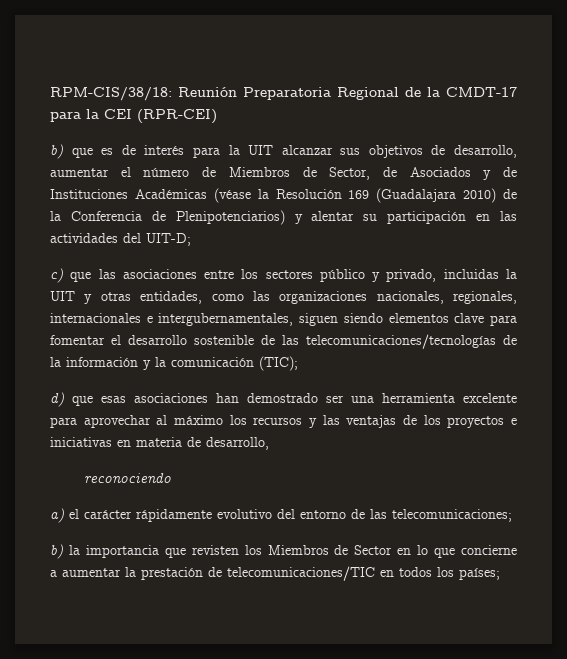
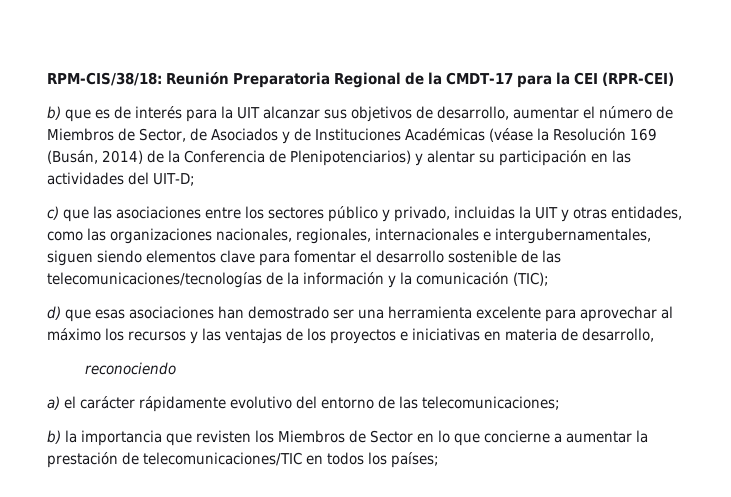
[376,188,497,203] (Guadalajara 2010) -> [47,150,143,164] (Busán, 2014)

